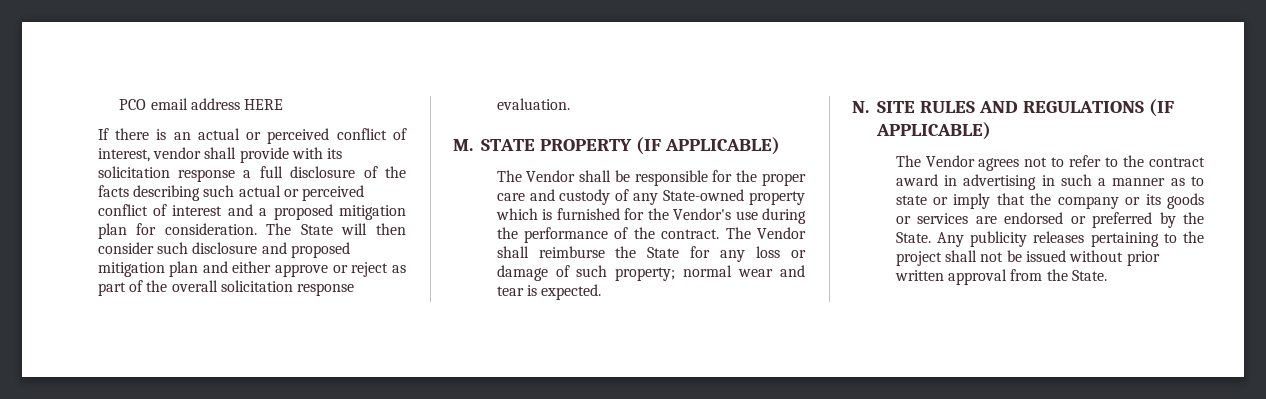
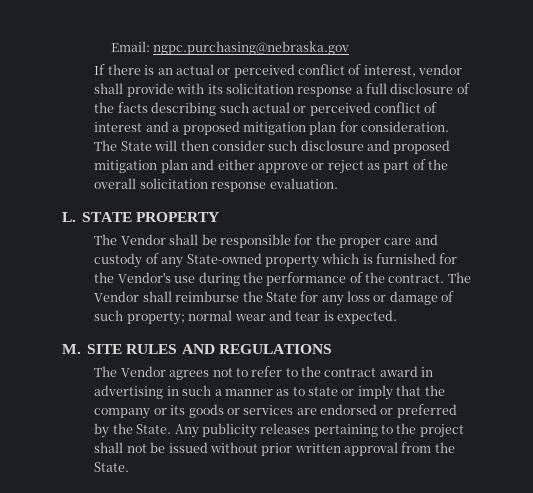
[119,98,284,110] PCO email address HERE -> [110,41,350,55] Email: ngpc.purchasing@nebraska.gov
[453,139,473,151] M. -> [62,212,76,222] L.
[635,137,780,155] (IF APPLICABLE) -> (220, 217) none
[852,101,869,113] N. -> [62,344,81,354] M.
[1148,99,1174,117] [876,122,991,140] (IF APPLICABLE) -> (332, 349) none

